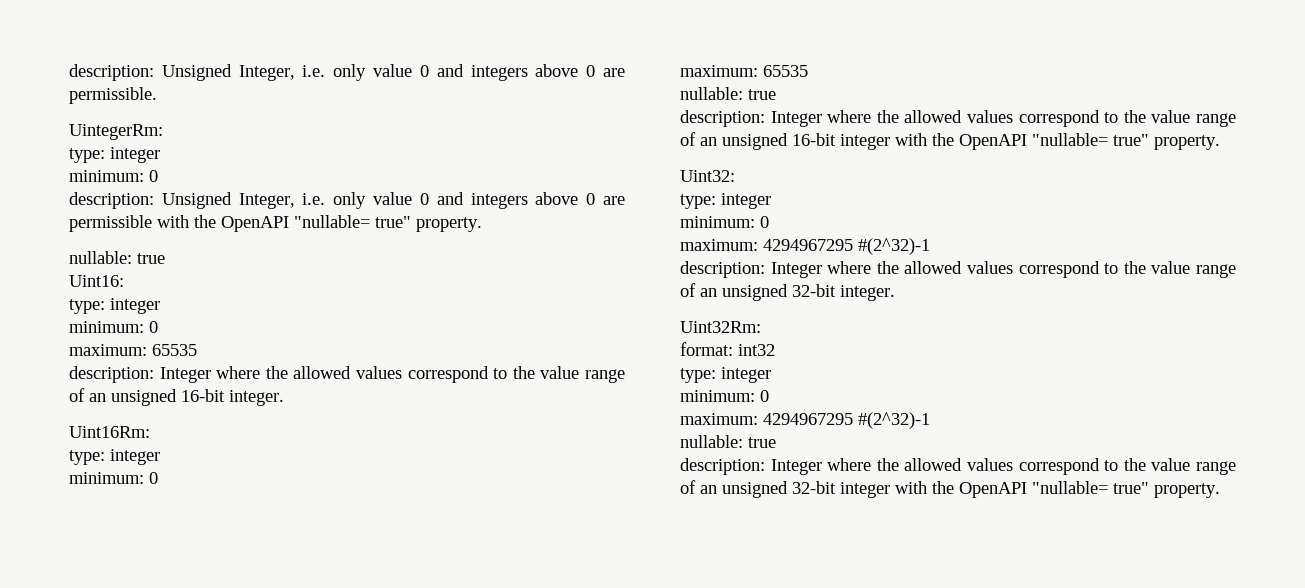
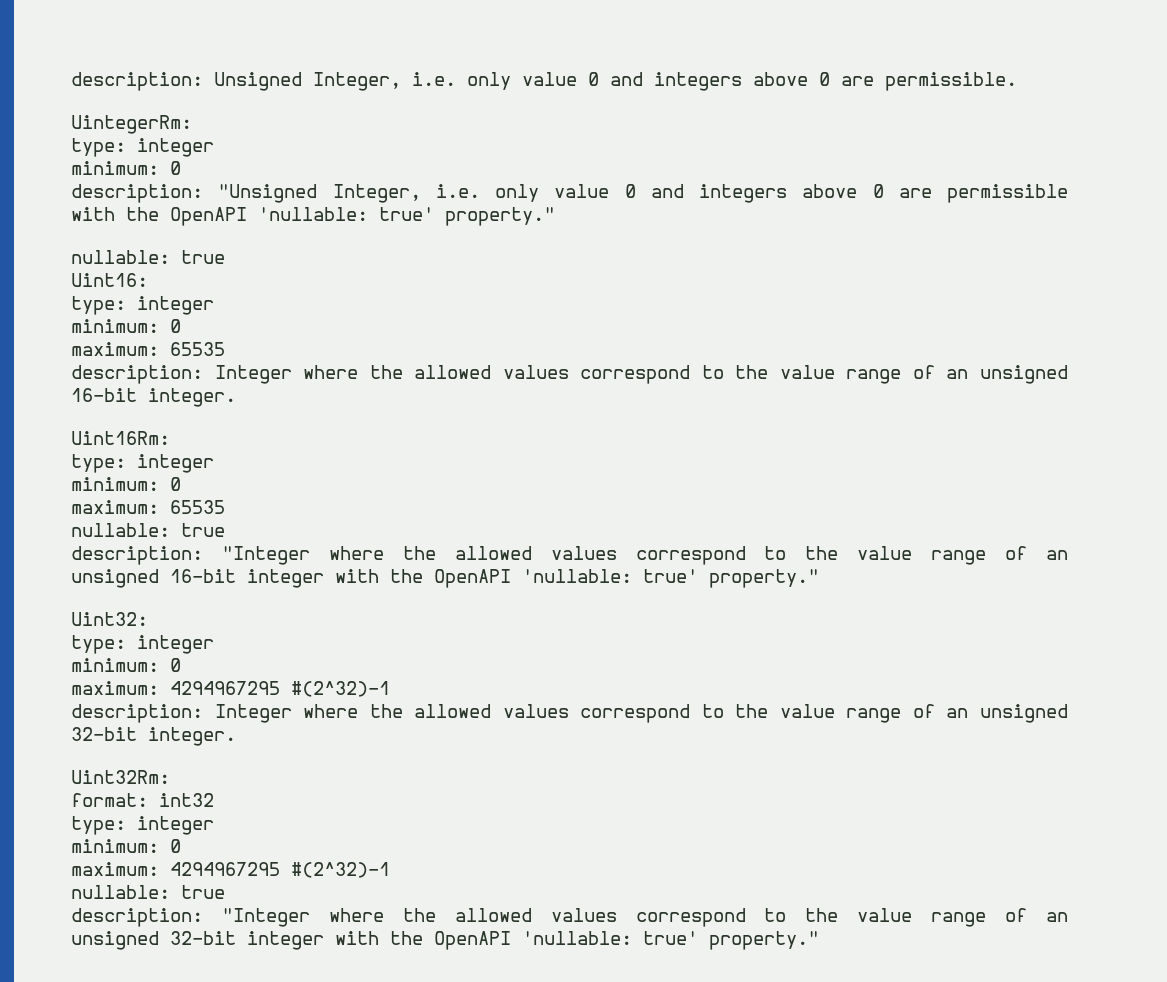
[161,192,232,209] Unsigned -> [218,184,318,203] "Unsigned
[294,215,482,232] "nullable= true" property. -> [258,207,555,226] 'nullable: true' property."
[770,111,822,127] Integer -> [221,546,310,565] "Integer
[1032,133,1220,150] "nullable= true" property. -> [522,569,819,588] 'nullable: true' property."
[770,459,822,475] Integer -> [221,908,310,927] "Integer
[1032,481,1220,498] "nullable= true" property. -> [522,931,819,950] 'nullable: true' property."

